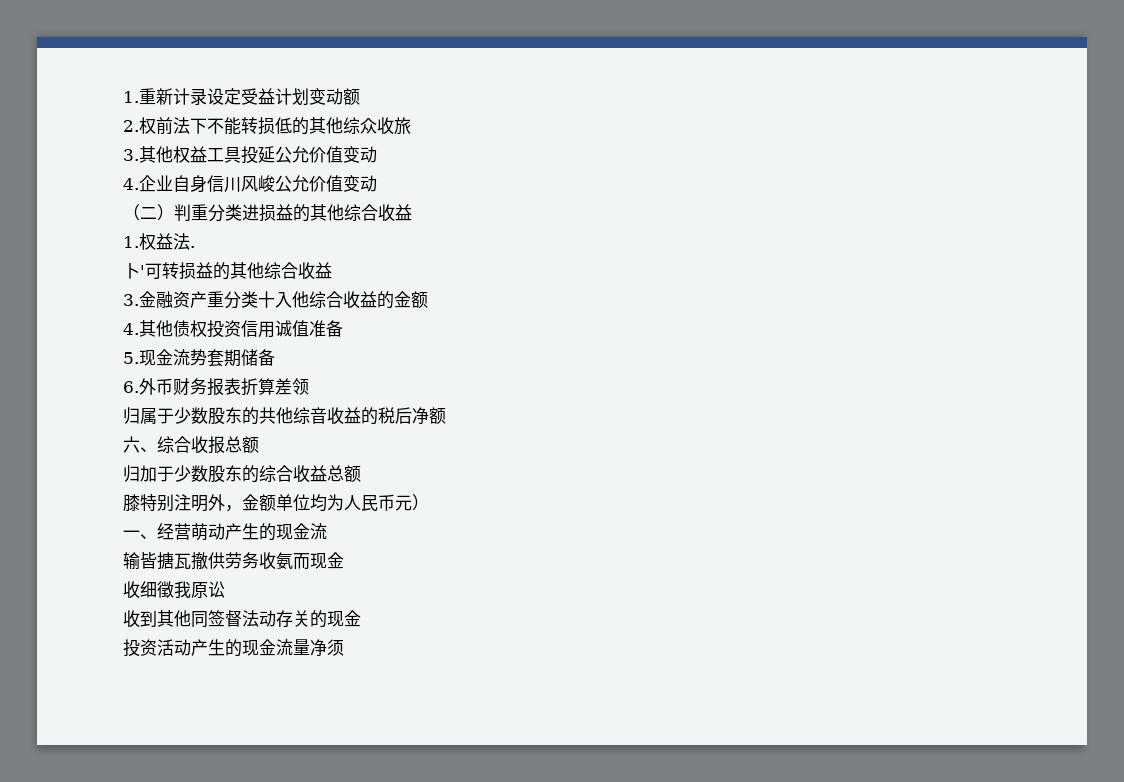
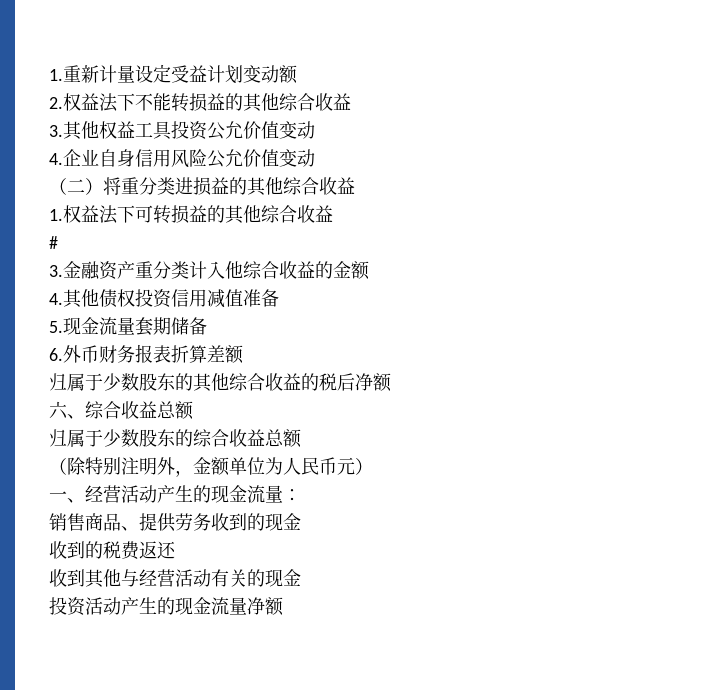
[190,88,207,105] 录 -> [117,65,135,83] 量
[156,117,173,135] 前 -> [81,93,99,110] 益
[275,117,411,135] 低的其他综众收旅 -> [207,93,351,112] 益的其他综合收益
[258,146,275,163] 延 -> [189,121,208,140] 资
[224,175,275,192] 川风峻 -> [153,149,207,168] 用风险
[174,204,191,221] 判 -> [103,177,121,195] 将
[190,246,195,248] [123,263,145,279] . // 卜' -> [117,205,135,223] 下
(332, 270) none -> [49,236,58,249] // #
[258,291,275,308] 十 -> [189,261,207,279] 计
[275,320,292,337] 诚 -> [207,289,225,308] 减
[190,349,207,366] 势 -> [117,317,135,335] 量
[292,378,309,395] [123,407,327,425] 领 // 归属于少数股东的共他综音 -> [225,345,244,364] [49,373,265,392] 额 // 归属于少数股东的其他综合
[208,436,225,454] 报 -> [139,401,157,418] 益
[140,465,157,482] 加 -> [67,429,85,447] 属
[123,494,140,512] 膝 -> [49,457,86,475] （除
[310,494,327,512] 均 -> (265, 466) none
[191,523,327,541] [123,552,208,570] 萌动产生的现金流 // 输皆搪瓦撤 -> [121,485,301,503] [49,513,157,531] 活动产生的现金流量： // 销售商品、提
[276,552,310,570] 氨而 -> [229,513,265,531] 到的
[140,581,225,598] 细徵我原讼 -> [67,541,176,560] 到的税费返还
[191,610,293,628] 同签督法动存 -> [121,569,229,587] 与经营活动有
[327,639,344,656] 须 -> [265,597,284,616] 额

